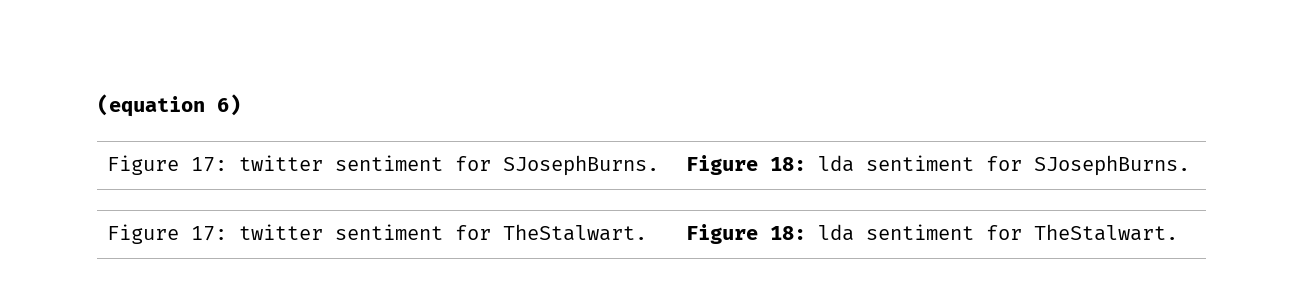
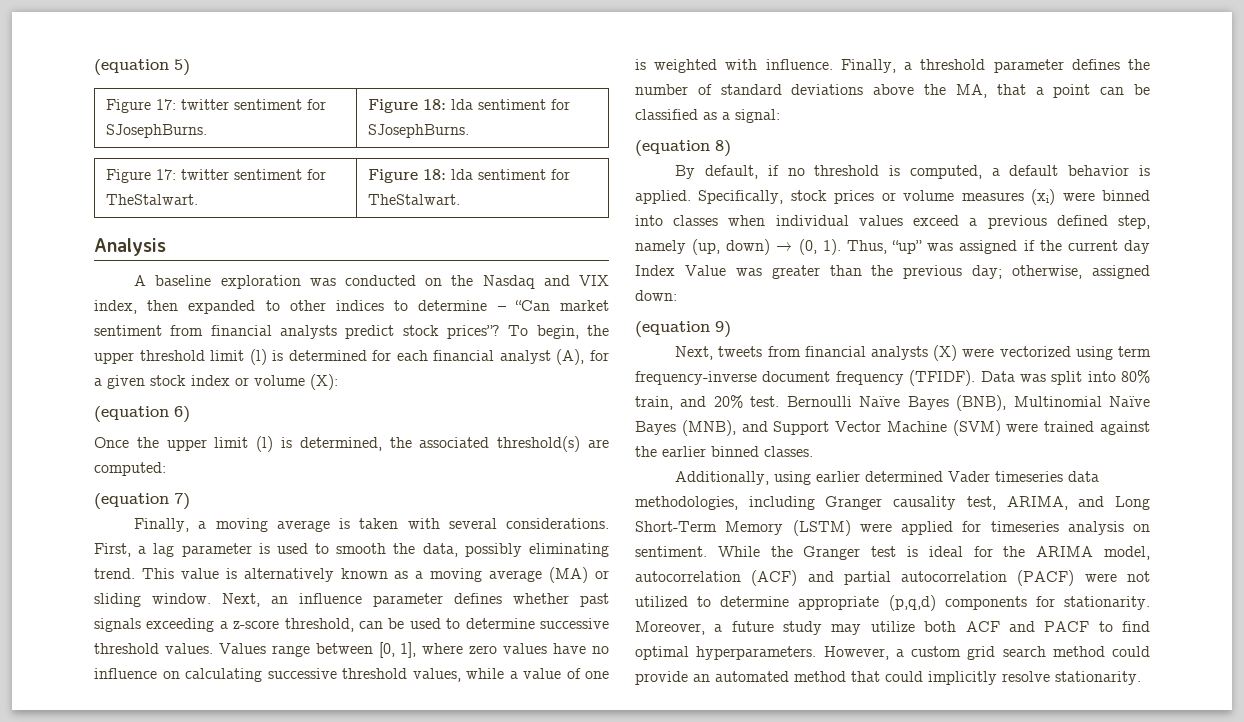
[97,94,241,117] (equation 6) -> [94,59,190,76] (equation 5)
(1179, 232) none -> [94,238,166,256] [134,275,609,289] [94,300,609,314] [94,325,609,339] [94,349,609,365] [94,374,338,390] [94,406,190,423] [94,436,609,452] [94,462,166,476] [94,493,190,510] [134,518,609,532] [94,543,609,557] [94,567,610,583] [94,593,609,607] [94,618,609,632] [94,642,610,658] [94,668,609,682] [635,59,1150,73] [635,84,1150,98] [635,109,780,123] [635,140,731,157] [675,165,1150,179] [635,189,1150,205] [635,215,1150,229] [635,239,1150,255] [635,265,1150,279] [635,290,677,301] [635,321,731,338] [675,345,1151,361] [635,370,1150,386] [635,395,1150,411] [635,420,1150,436] [635,446,813,457] [675,471,1100,485] [635,496,1150,510] [635,520,1150,536] [635,546,1150,560] [635,570,1150,586] [635,595,1150,611] [635,621,1150,635] [635,646,1150,660] [635,671,1141,685] // Analysis // A baseline exploration was conducted on the Nasdaq and VIX index, then expanded to other indices to determine – “Can market sentiment from financial analysts predict stock prices”? To begin, the upper threshold limit (l) is determined for each financial analyst (A), for a given stock index or volume (X): // (equation 6) // Once the upper limit (l) is determined, the associated threshold(s) are computed: // (equation 7) // Finally, a moving average is taken with several considerations. First, a lag parameter is used to smooth the data, possibly eliminating trend. This value is alternatively known as a moving average (MA) or sliding window. Next, an influence parameter defines whether past signals exceeding a z-score threshold, can be used to determine successive threshold values. Values range between [0, 1], where zero values have no influence on calculating successive threshold values, while a value of one is weighted with influence. Finally, a threshold parameter defines the number of standard deviations above the MA, that a point can be classified as a signal: // (equation 8) // By default, if no threshold is computed, a default behavior is applied. Specifically, stock prices or volume measures (xi) were binned into classes when individual values exceed a previous defined step, namely (up, down) → (0, 1). Thus, “up” was assigned if the current day Index Value was greater than the previous day; otherwise, assigned down: // (equation 9) // Next, tweets from financial analysts (X) were vectorized using term frequency-inverse document frequency (TFIDF). Data was split into 80% train, and 20% test. Bernoulli Naïve Bayes (BNB), Multinomial Naïve Bayes (MNB), and Support Vector Machine (SVM) were trained against the earlier binned classes. // Additionally, using earlier determined Vader timeseries data methodologies, including Granger causality test, ARIMA, and Long Short-Term Memory (LSTM) were applied for timeseries analysis on sentiment. While the Granger test is ideal for the ARIMA model, autocorrelation (ACF) and partial autocorrelation (PACF) were not utilized to determine appropriate (p,q,d) components for stationarity. Moreover, a future study may utilize both ACF and PACF to find optimal hyperparameters. However, a custom grid search method could provide an automated method that could implicitly resolve stationarity.

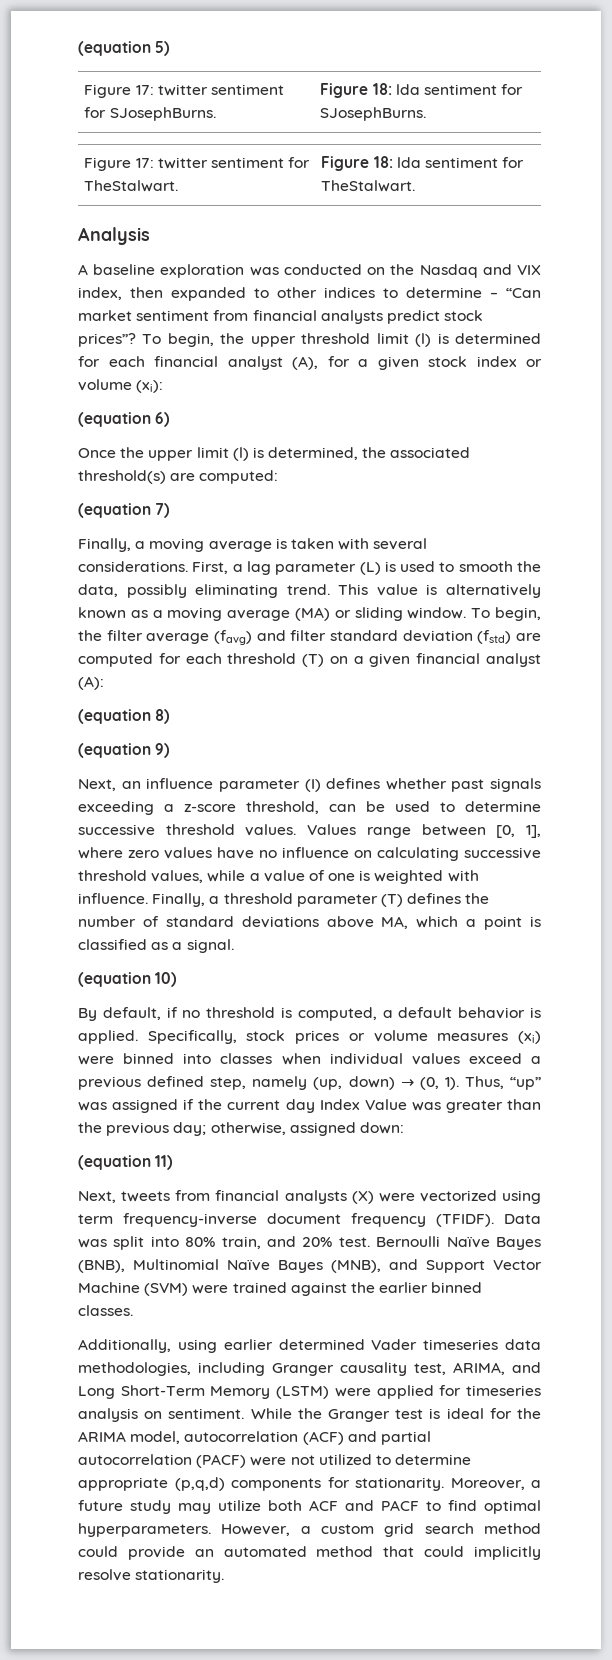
[310,374,338,390] (X): -> [136,380,164,393] (xi):
(252, 550) none -> [359,562,381,575] (L)
(211, 598) none -> [471,607,541,621] [78,630,541,645] [78,653,541,667] [78,676,104,690] [78,709,171,724] [78,743,171,758] To begin, the filter average (favg) and filter standard deviation (fstd) are computed for each threshold (T) on a given financial analyst (A): // (equation 8) // (equation 9) //
(443, 600) none -> [304,779,321,792] (I)
(1064, 66) none -> [380,894,403,907] (T)
[924,84,1150,98] the MA, that a point can be -> [381,916,542,930] MA, which a point is
[735,109,780,123] [635,140,731,157] signal: // (equation 8) -> [186,939,234,953] [78,972,178,987] signal. // (equation 10)
[715,321,731,338] 9) -> [155,1155,174,1170] 11)

